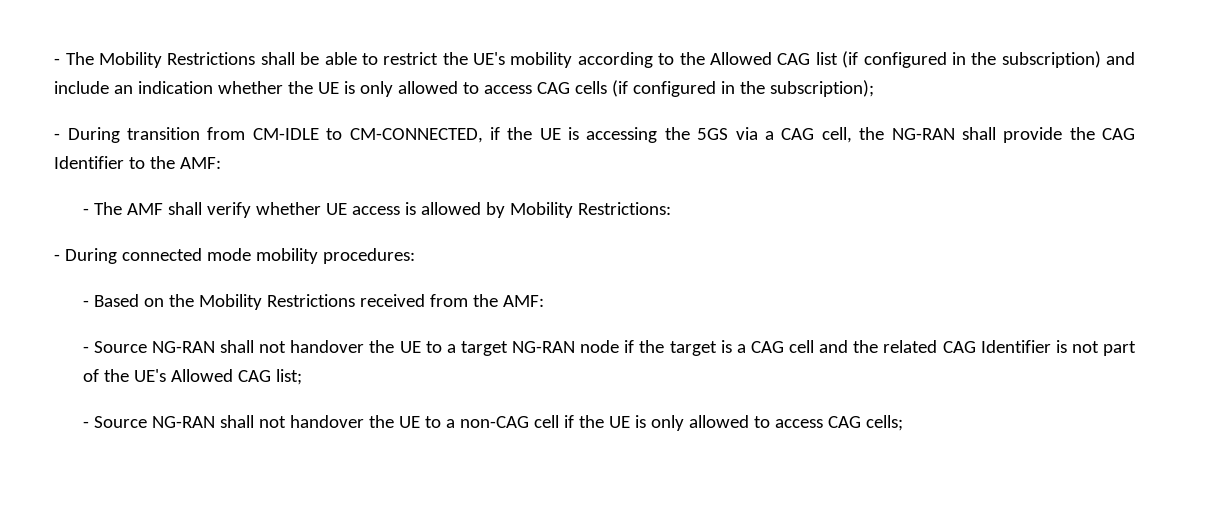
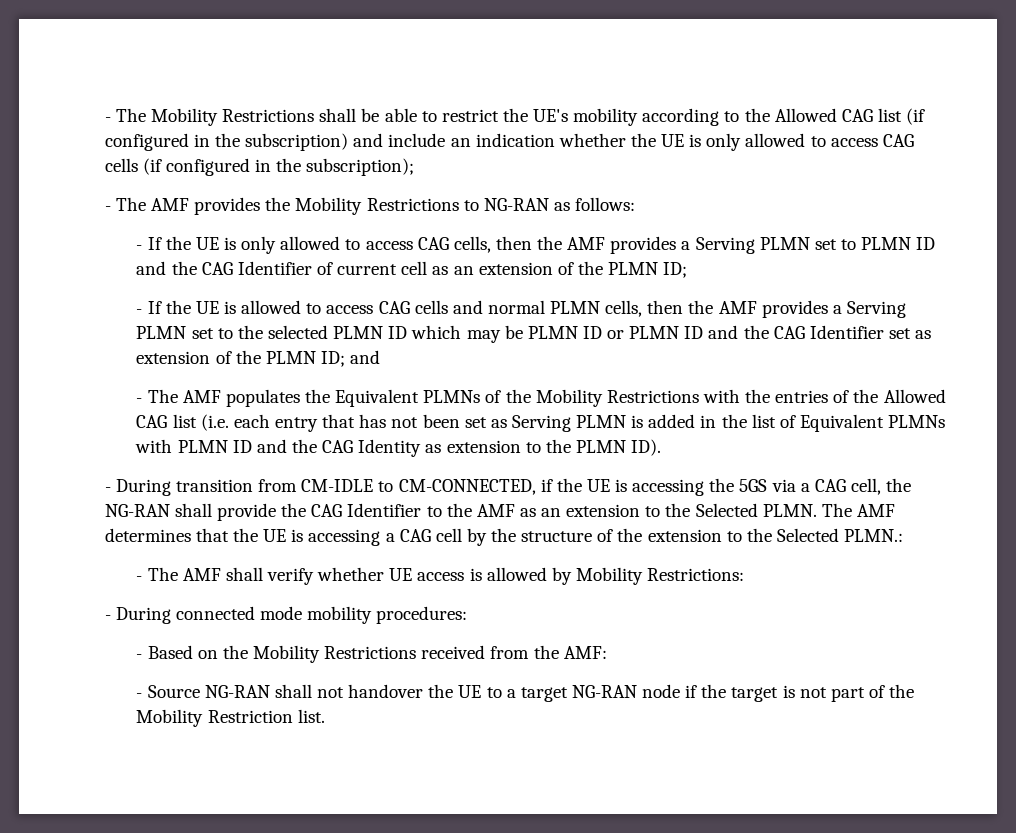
(875, 88) none -> [104,197,636,215] [136,236,936,254] [136,261,688,278] [136,300,906,318] [136,325,932,343] [136,350,381,367] [136,389,946,407] [136,414,946,432] [135,439,662,457] // - The AMF provides the Mobility Restrictions to NG-RAN as follows: // - If the UE is only allowed to access CAG cells, then the AMF provides a Serving PLMN set to PLMN ID and the CAG Identifier of current cell as an extension of the PLMN ID; // - If the UE is allowed to access CAG cells and normal PLMN cells, then the AMF provides a Serving PLMN set to the selected PLMN ID which may be PLMN ID or PLMN ID and the CAG Identifier set as extension of the PLMN ID; and // - The AMF populates the Equivalent PLMNs of the Mobility Restrictions with the entries of the Allowed CAG list (i.e. each entry that has not been set as Serving PLMN is added in the list of Equivalent PLMNs with PLMN ID and the CAG Identity as extension to the PLMN ID).
[180,157,222,169] AMF: -> [476,503,895,517] [104,528,904,546] AMF as an extension to the Selected PLMN. The AMF determines that the UE is accessing a CAG cell by the structure of the extension to the Selected PLMN.:
[736,340,1137,356] [82,369,302,385] [82,415,903,431] a CAG cell and the related CAG Identifier is not part of the UE's Allowed CAG list; // - Source NG-RAN shall not handover the UE to a non-CAG cell if the UE is only allowed to access CAG cells; -> [799,684,915,702] [136,709,325,727] not part of the Mobility Restriction list.

